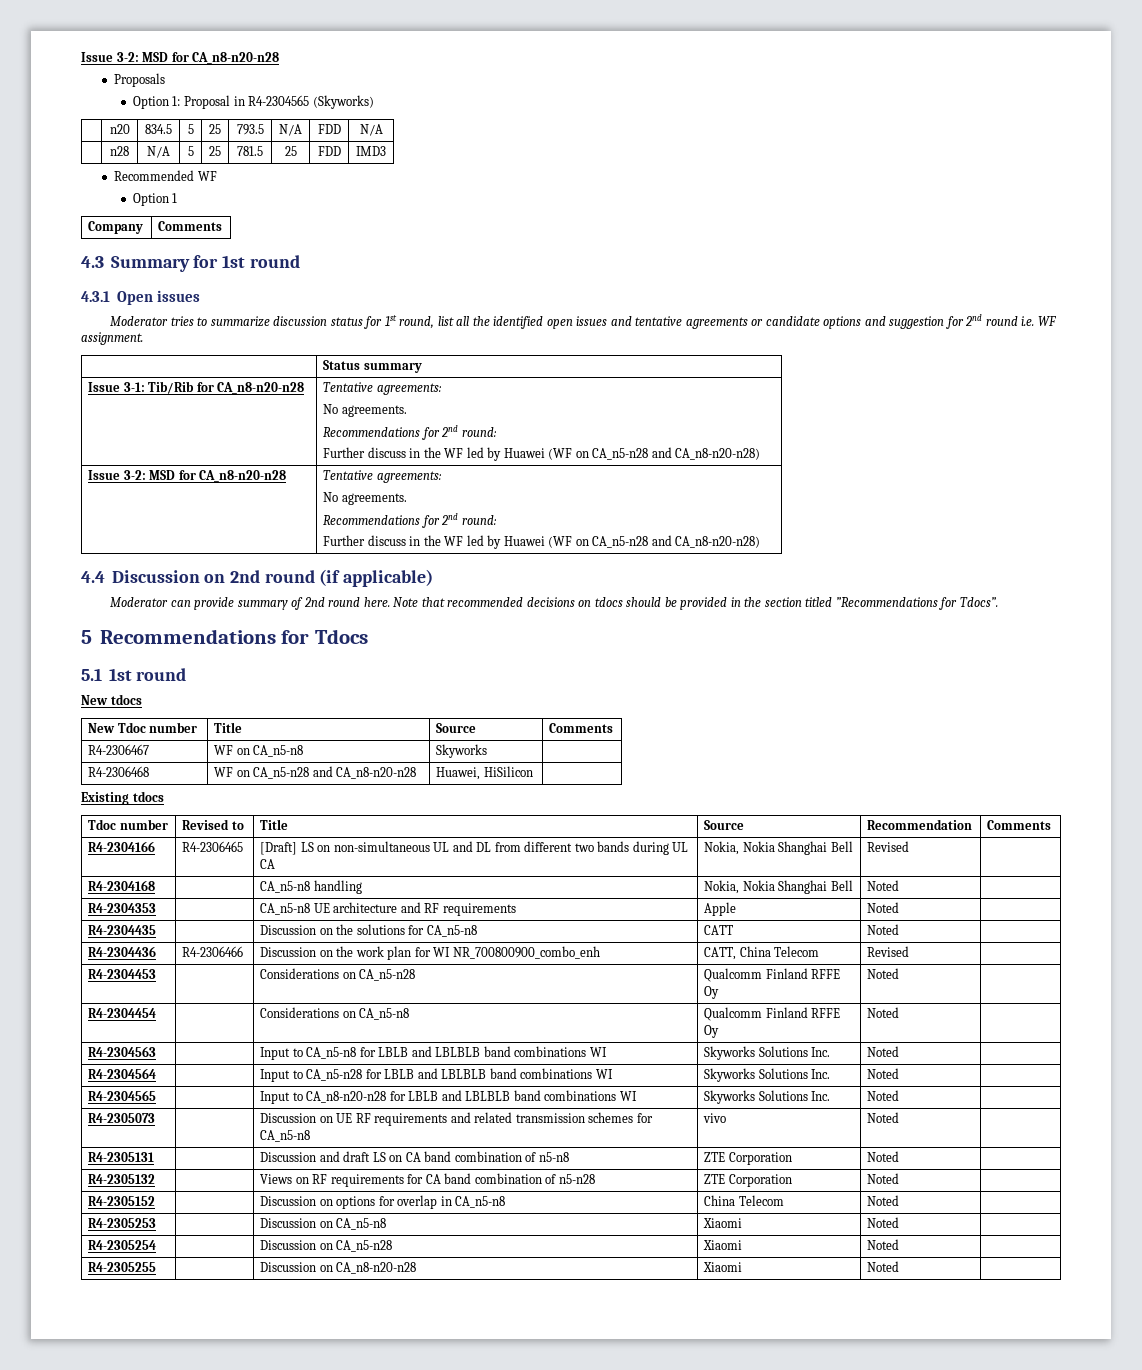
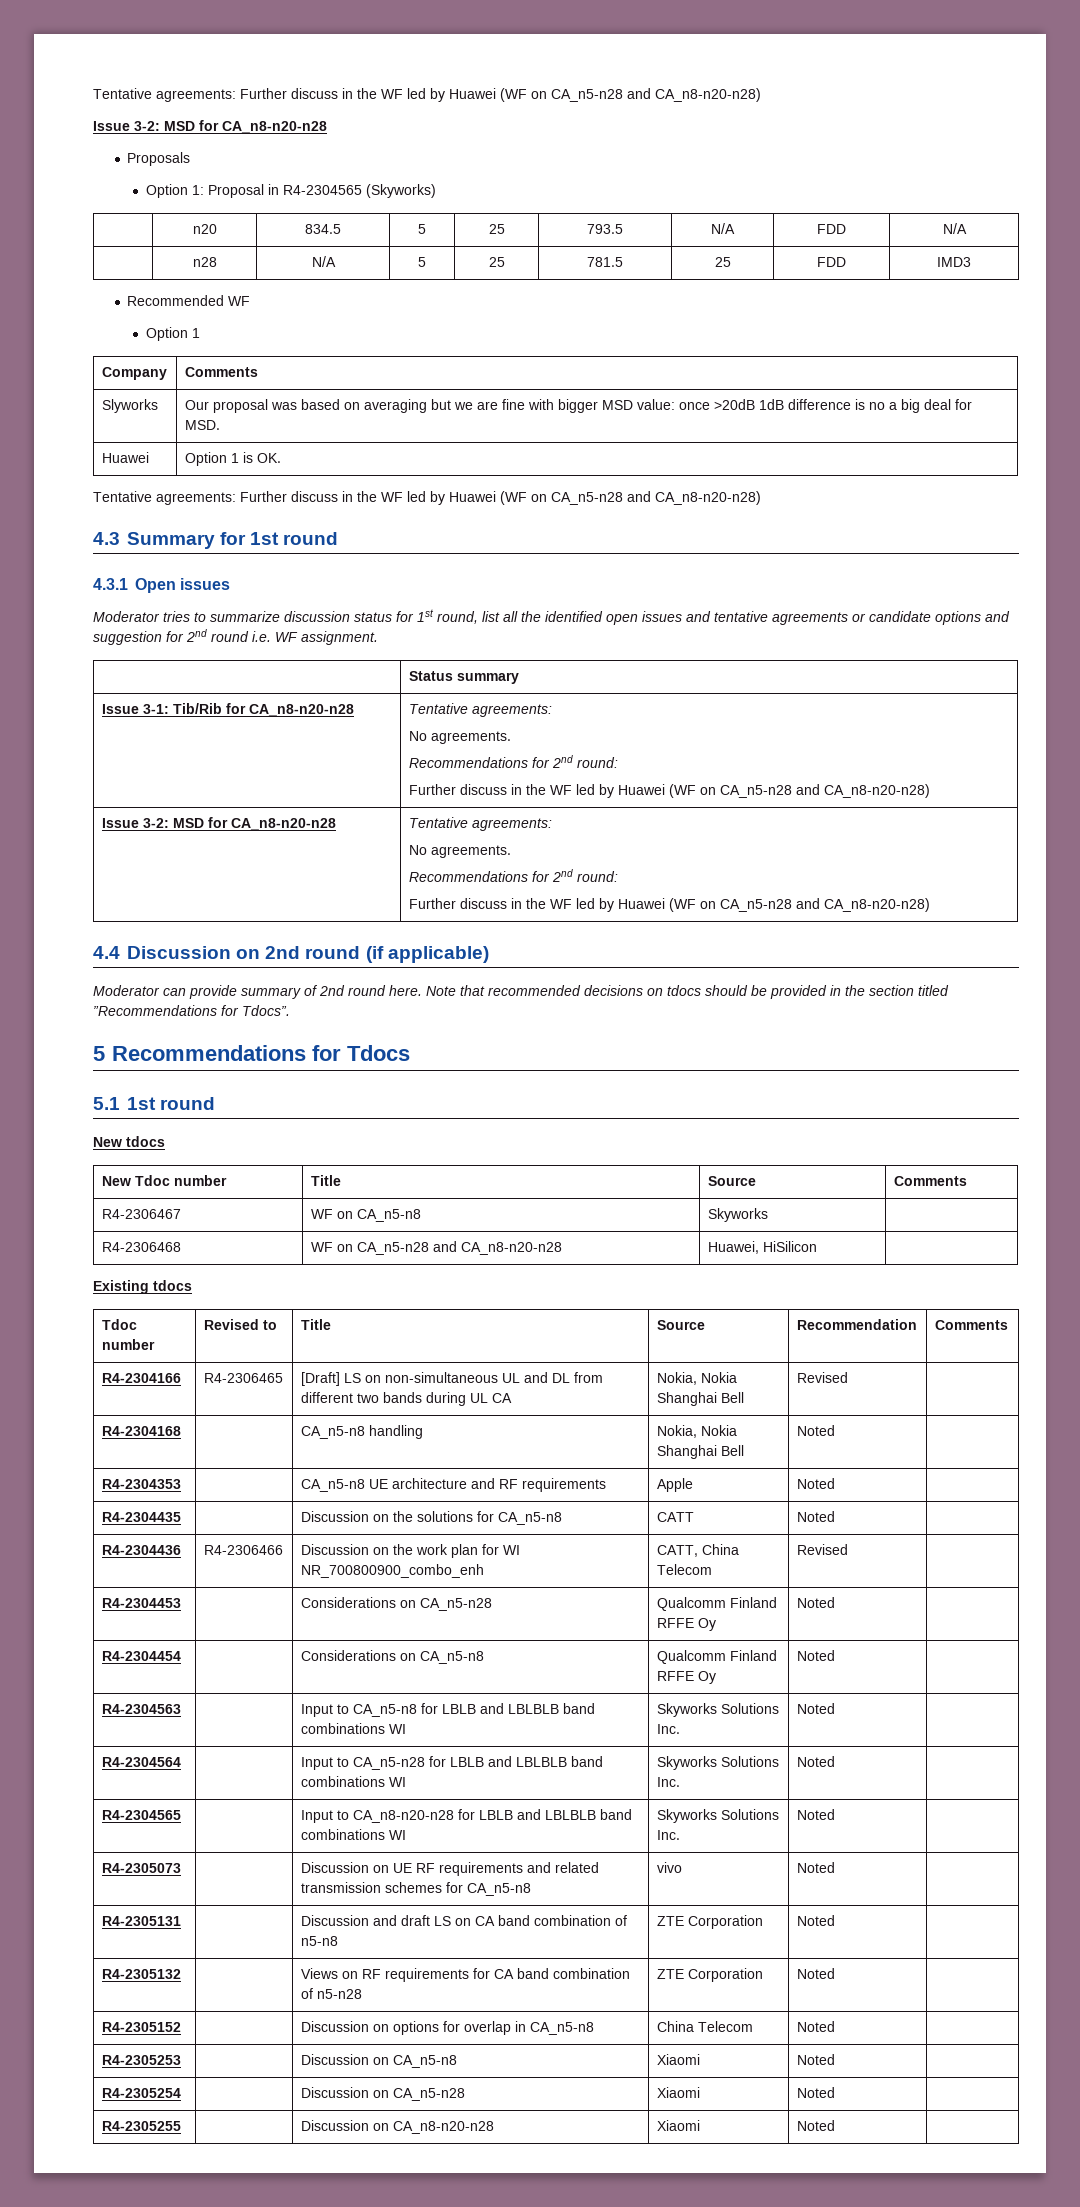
(81, 57) none -> [93,88,761,102] Tentative agreements: Further discuss in the WF led by Huawei (WF on CA_n5-n28 and CA_n8-n20-n28) //
(223, 226) none -> [101,399,158,413] [184,399,972,413] [184,420,220,430] [101,452,149,463] [184,452,281,466] [93,491,761,505] // Slyworks | Our proposal was based on averaging but we are fine with bigger MSD value: once >20dB 1dB difference is no a big deal for MSD. // Huawei | Option 1 is OK. // Tentative agreements: Further discuss in the WF led by Huawei (WF on CA_n5-n28 and CA_n8-n20-n28)

